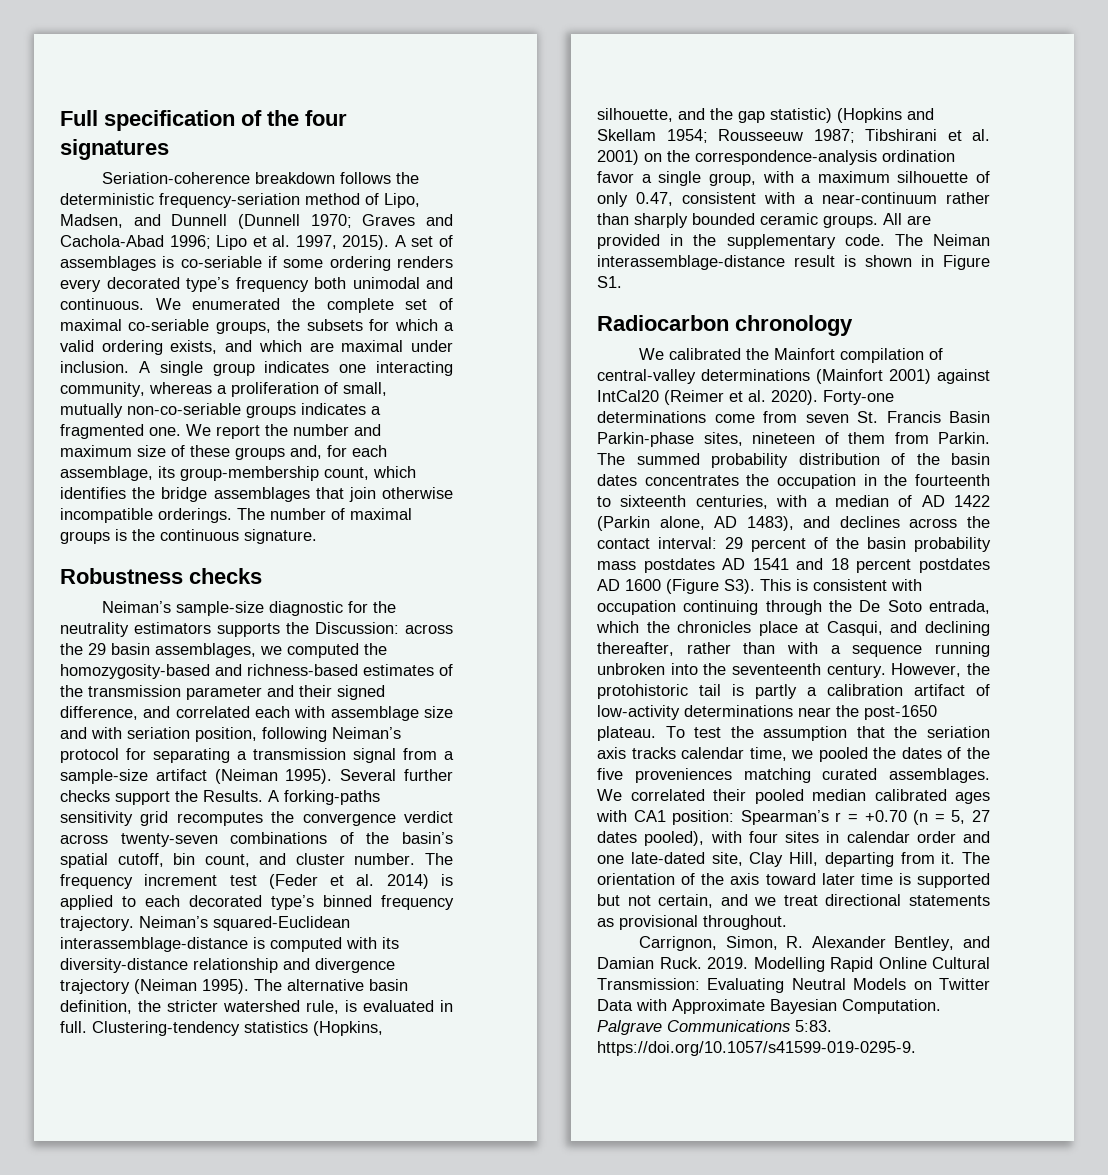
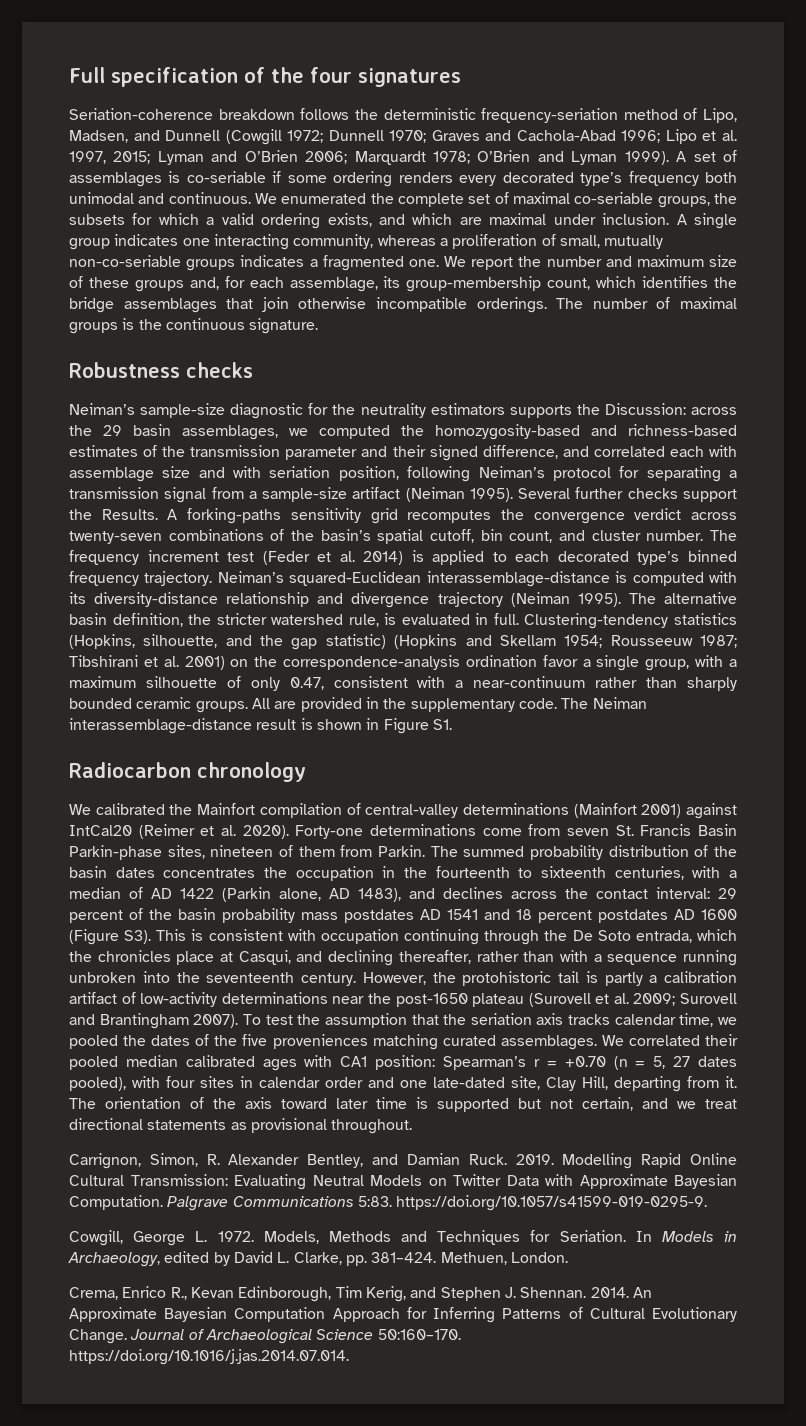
[238,214,300,229] (Dunnell -> [225,129,384,145] (Cowgill 1972; Dunnell
[342,235,390,250] 2015). -> [113,150,669,165] 2015; Lyman and O’Brien 2006; Marquardt 1978; O’Brien and Lyman 1999).
[597,726,656,741] plateau. -> [472,993,737,1007] [69,1013,239,1029] plateau (Surovell et al. 2009; Surovell and Brantingham 2007).
(916, 1048) none -> [69,1230,737,1246] [68,1251,568,1267] [69,1286,652,1302] [69,1307,737,1323] [69,1329,461,1344] [69,1349,349,1365] // Cowgill, George L. 1972. Models, Methods and Techniques for Seriation. In Models in Archaeology, edited by David L. Clarke, pp. 381–424. Methuen, London. // Crema, Enrico R., Kevan Edinborough, Tim Kerig, and Stephen J. Shennan. 2014. An Approximate Bayesian Computation Approach for Inferring Patterns of Cultural Evolutionary Change. Journal of Archaeological Science 50:160–170. https://doi.org/10.1016/j.jas.2014.07.014.

